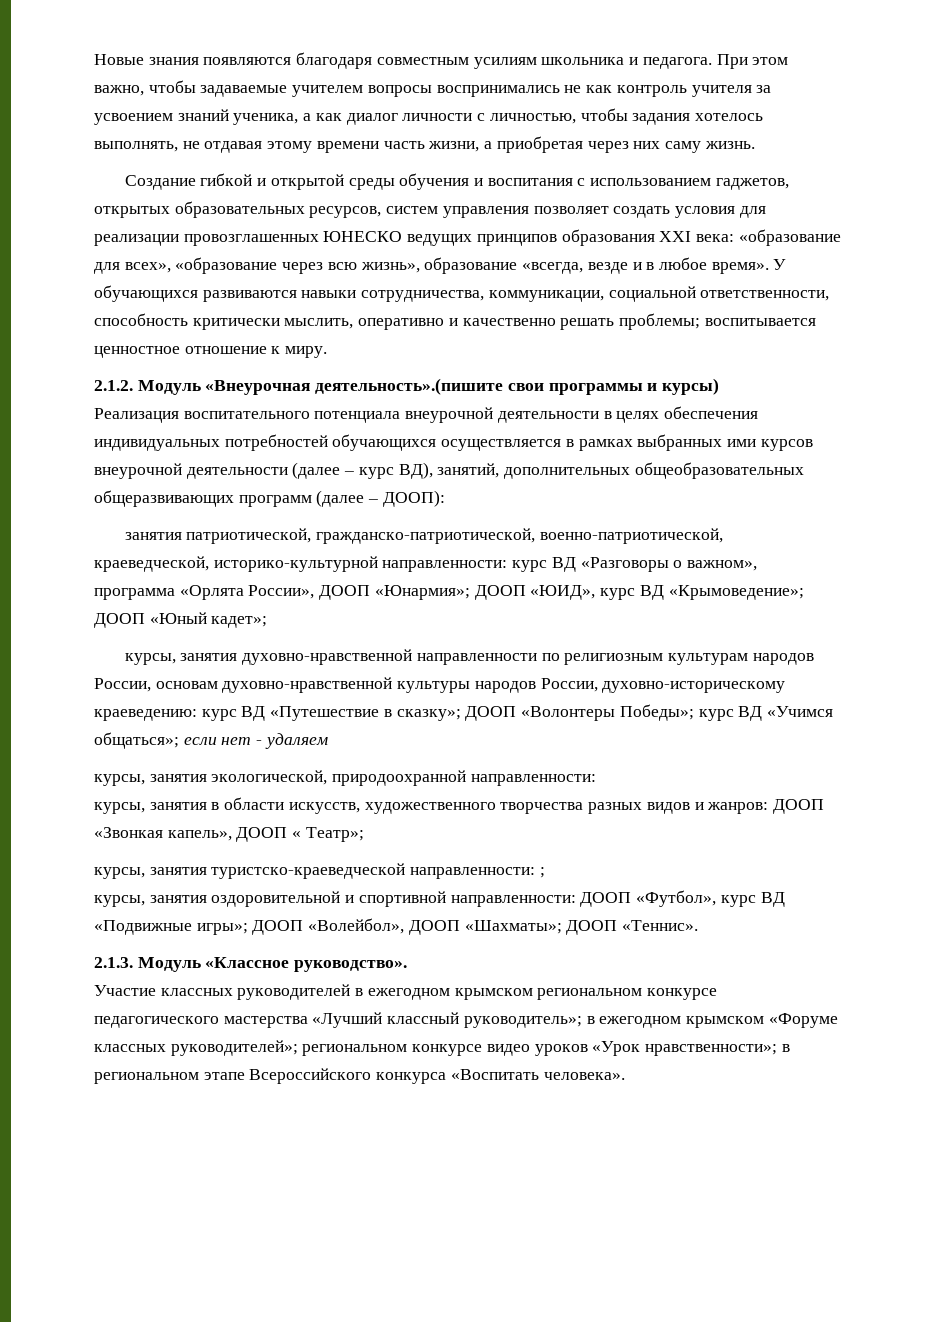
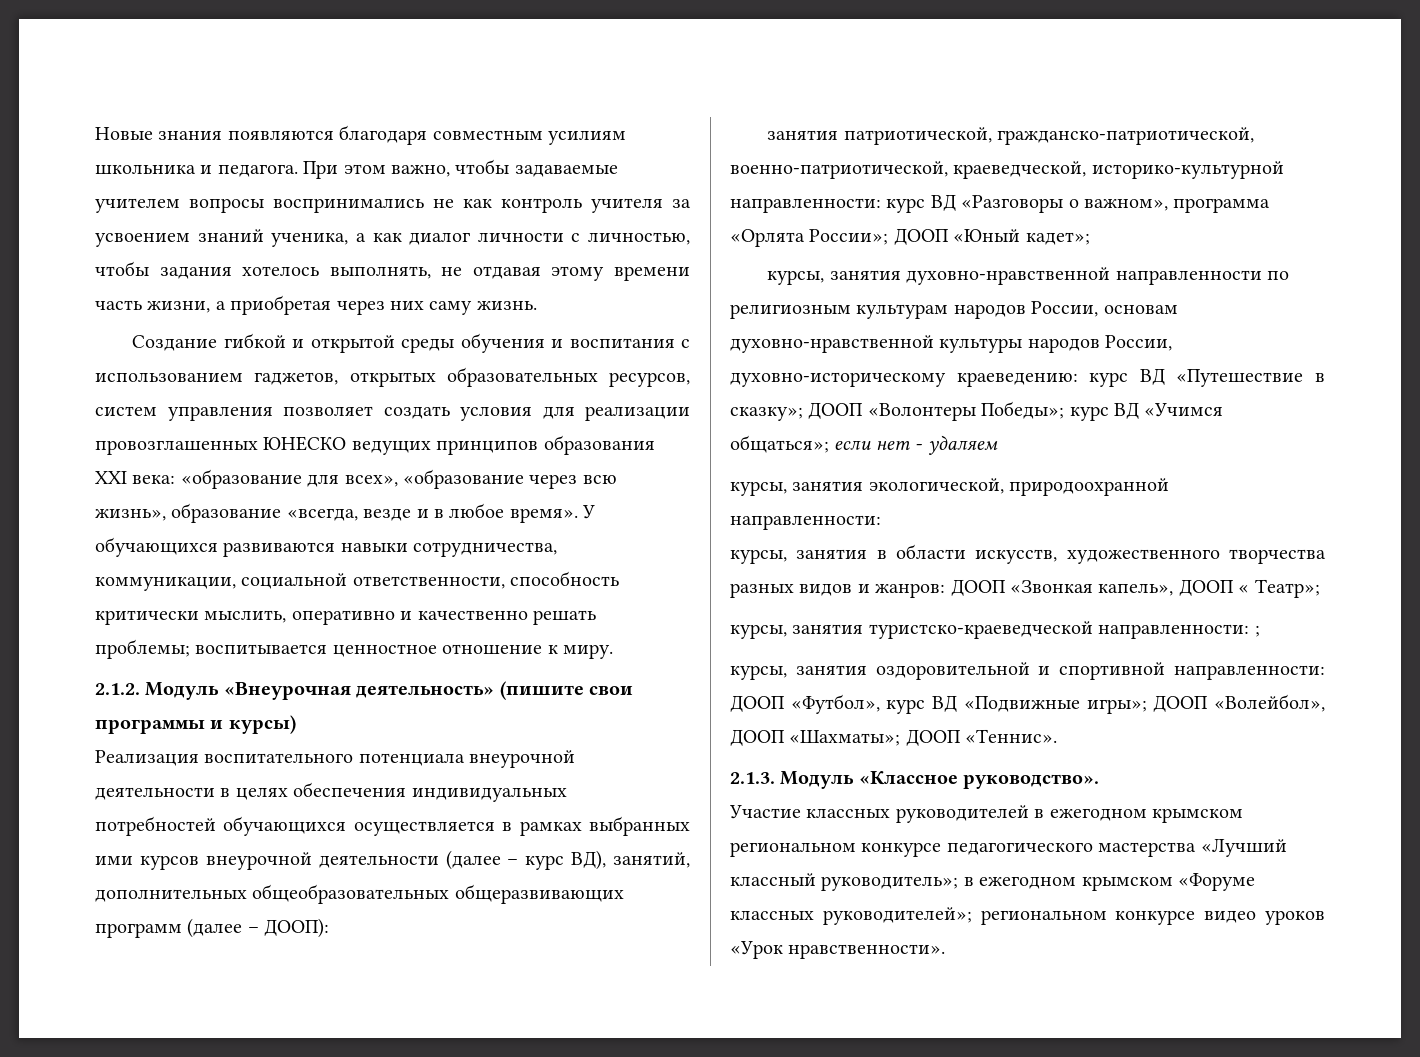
[315,378,504,395] деятельность».(пишите -> [356,681,584,700] деятельность» (пишите
[248,585,804,600] России», ДООП «Юнармия»; ДООП «ЮИД», курс ВД «Крымоведение»; -> [809,229,889,245] России»;
[645,1044,790,1056] [94,1068,625,1084] нравственности»; в региональном этапе Всероссийского конкурса «Воспитать человека». -> [788,944,946,959] нравственности».

